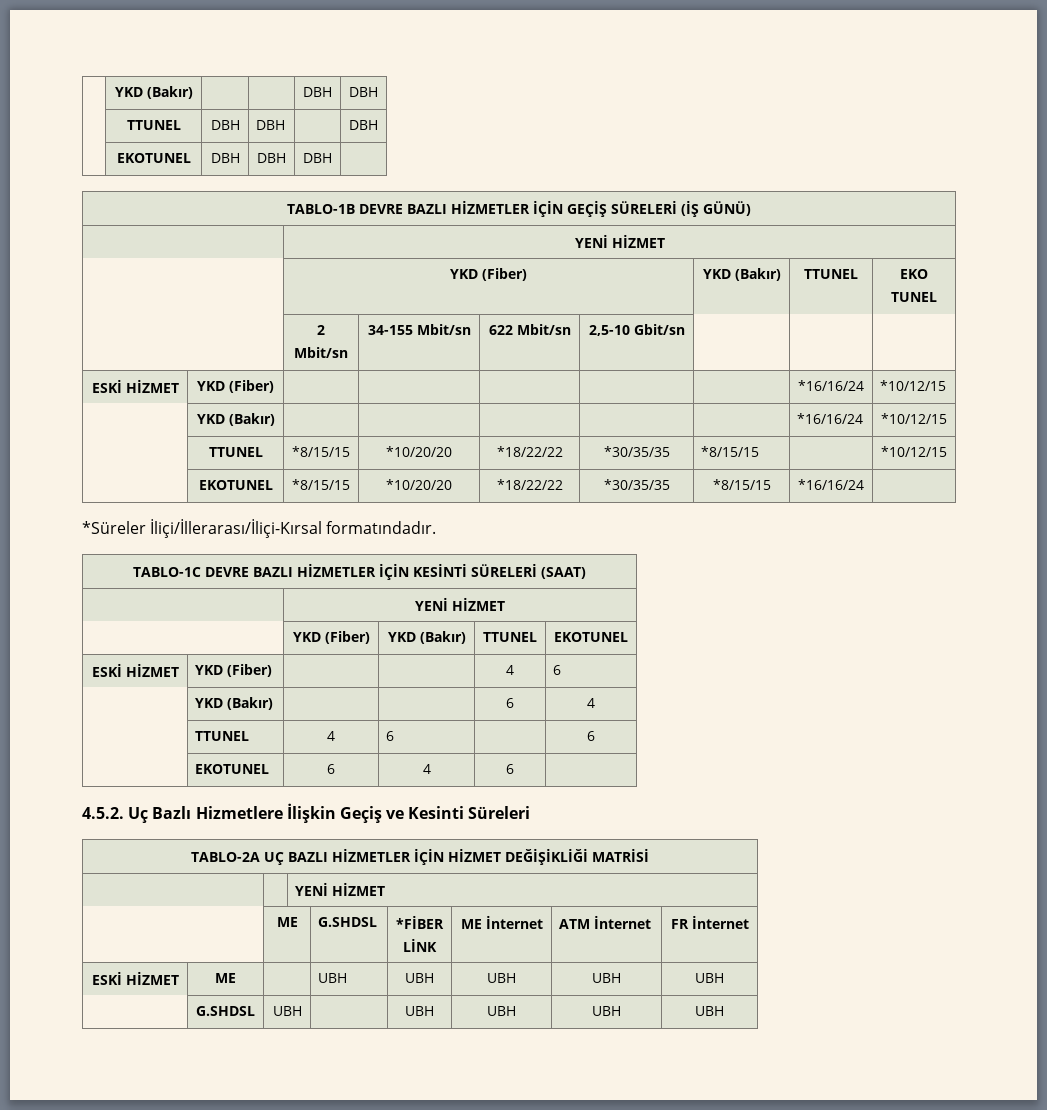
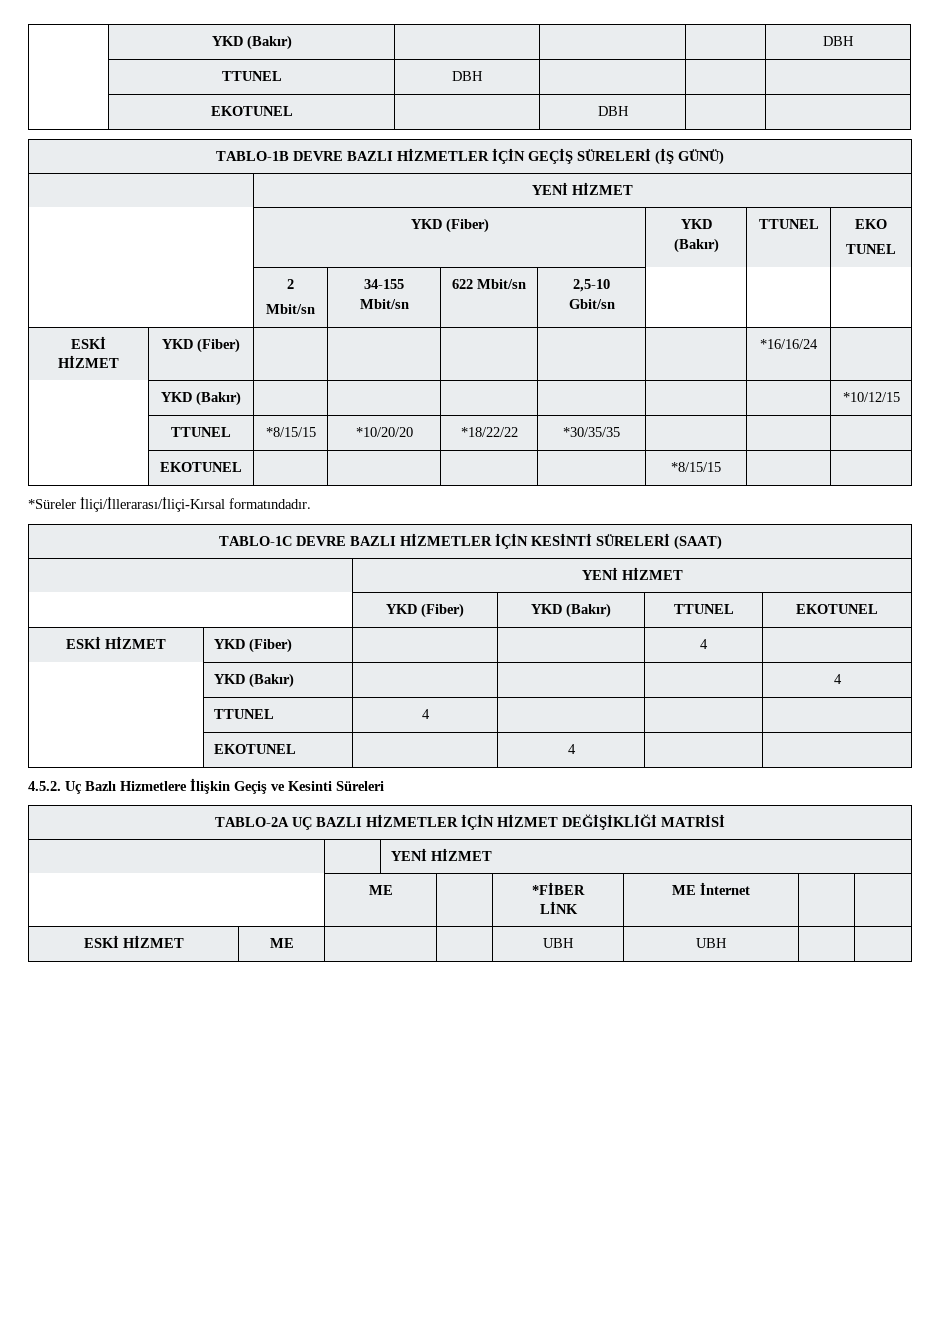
[114,86,193,99] [303,87,332,97] | YKD (Bakır) | | | DBH -> [211,35,292,50] | YKD (Bakır) | | |
[256,120,286,130] [349,120,378,130] [116,153,191,163] [210,153,240,163] [257,153,286,163] [303,153,332,163] DBH | | DBH // | EKOTUNEL | DBH | DBH | DBH -> [210,106,293,116] [597,106,629,116] | | // | EKOTUNEL | | DBH |
[880,380,947,391] *10/12/15 -> (818, 344) none
[797,413,864,424] *16/16/24 -> (241, 398) none
[701,446,760,457] [881,446,947,457] [198,480,273,490] [292,479,350,490] [386,479,452,490] [496,479,563,490] [603,479,670,490] [712,479,771,490] [798,479,864,490] *8/15/15 | | *10/12/15 // | EKOTUNEL | *8/15/15 | *10/20/20 | *18/22/22 | *30/35/35 | *8/15/15 | *16/16/24 -> [160,462,242,472] [671,462,721,472] | | // | EKOTUNEL | | | | | *8/15/15 |
[553,665,562,675] [195,697,274,710] [506,698,514,708] 6 // | YKD (Bakır) | | | 6 -> [214,673,295,688] // | YKD (Bakır) | | |
[386,731,395,741] [587,731,595,741] [195,764,270,774] [327,764,335,774] [422,764,431,774] [506,764,514,774] 6 | | 6 // | EKOTUNEL | 6 | 4 | 6 -> [214,744,297,754] [567,744,576,754] | | // | EKOTUNEL | | 4 |
[318,917,378,927] G.SHDSL -> (393, 890) none
[559,915,652,929] [670,915,749,929] ATM İnternet | FR İnternet -> (750, 888) |
[318,973,348,983] [405,973,434,983] [487,973,516,983] [592,973,621,983] [695,973,724,983] [196,1006,255,1016] [272,1006,302,1016] [405,1006,434,1016] [487,1006,516,1016] [592,1006,621,1016] [695,1006,724,1016] UBH | UBH | UBH | UBH | UBH // | G.SHDSL | UBH | | UBH | UBH | UBH | UBH -> [543,938,574,948] [696,938,727,948] | UBH | UBH | |

